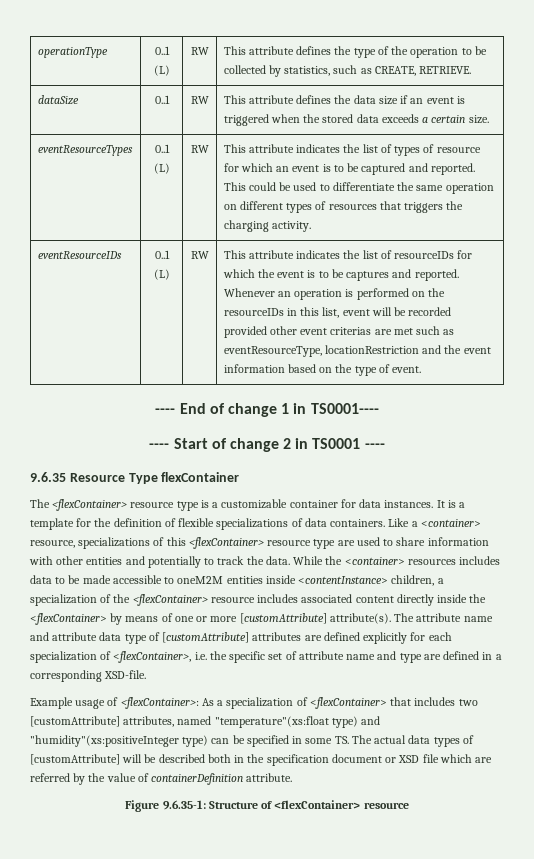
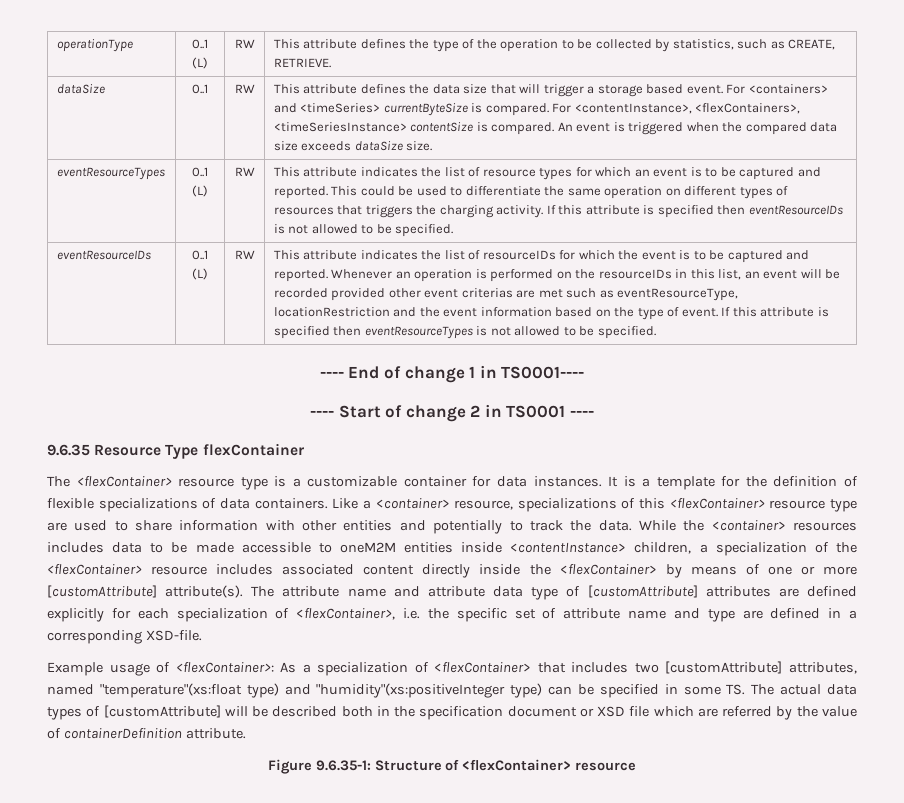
[400,95,424,104] if an -> [490,84,828,97] [273,103,801,116] [273,122,573,135] that will trigger a storage based event. For <containers> and <timeSeries> currentByteSize is compared. For <contentInstance>, <flexContainers>, <timeSeriesInstance> contentSize is compared. An
[322,114,466,123] stored data exceeds a certain -> [745,122,838,135] [273,141,403,151] compared data size exceeds dataSize
[394,144,481,156] types of resource -> [482,168,573,180] resource types
(311, 226) none -> [546,205,843,218] [273,224,454,237] If this attribute is specified then eventResourceIDs is not allowed to be specified.
[346,271,390,281] captures -> [727,250,783,263] captured
(340, 312) none -> [744,271,760,279] an
(422, 369) none -> [721,307,829,317] [273,326,656,339] If this attribute is specified then eventResourceTypes is not allowed to be specified.

